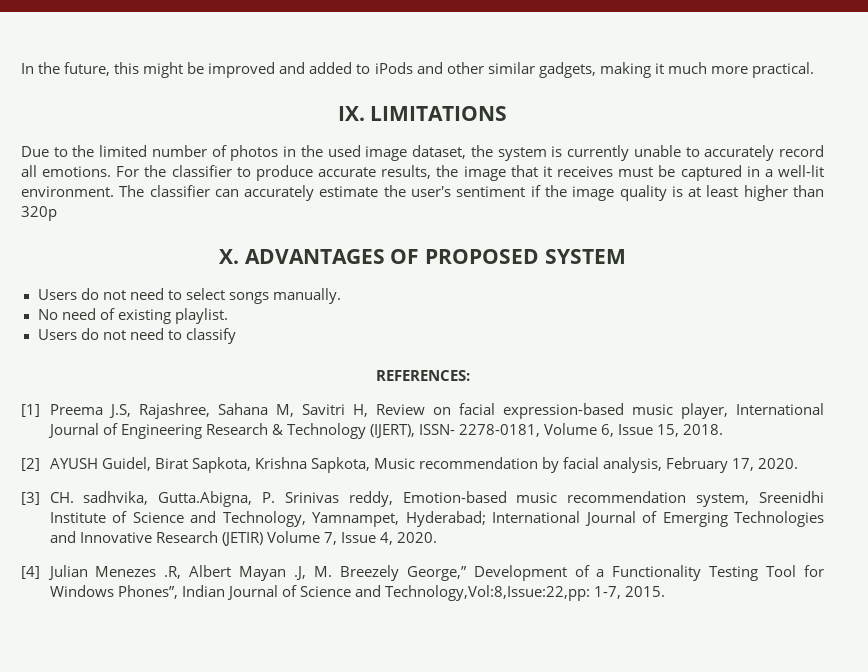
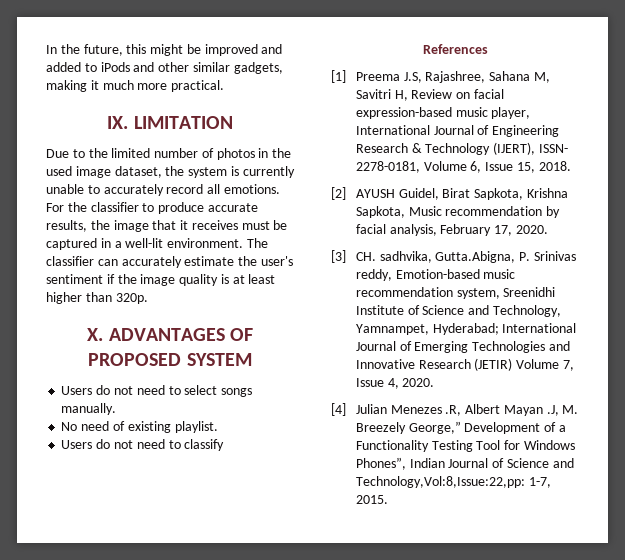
[370,106,508,121] LIMITATIONS -> [133,116,233,129] LIMITATION
[21,206,57,221] 320p -> [115,293,148,304] 320p.
[375,370,470,381] REFERENCES: -> [422,44,488,54] References

